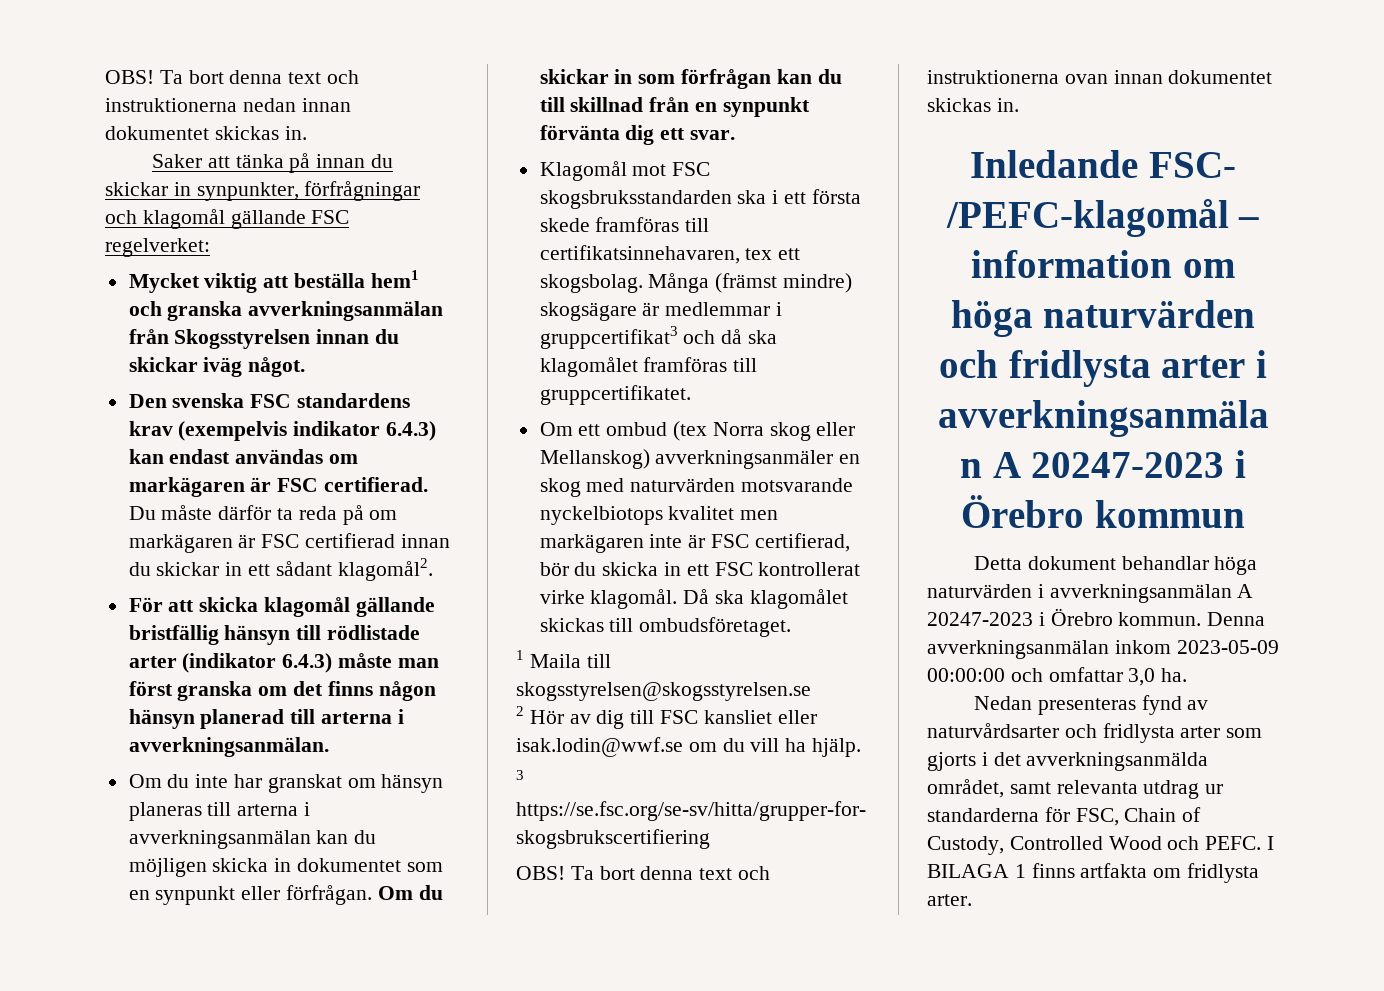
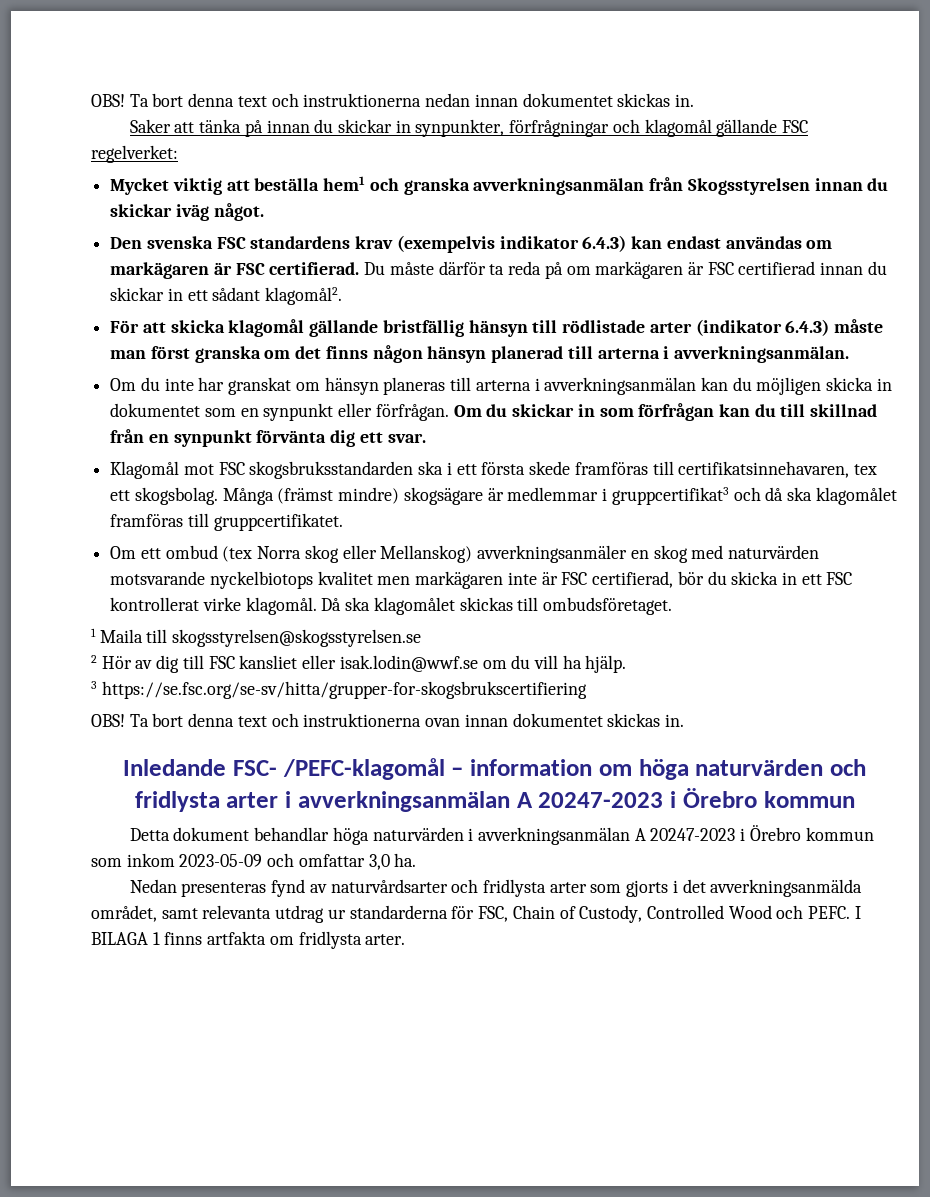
[1118,612,1266,626] [927,640,1109,659] kommun. Denna avverkningsanmälan -> [805,827,874,841] [91,858,122,867] kommun som
[927,668,1005,682] 00:00:00 -> (263, 860) none

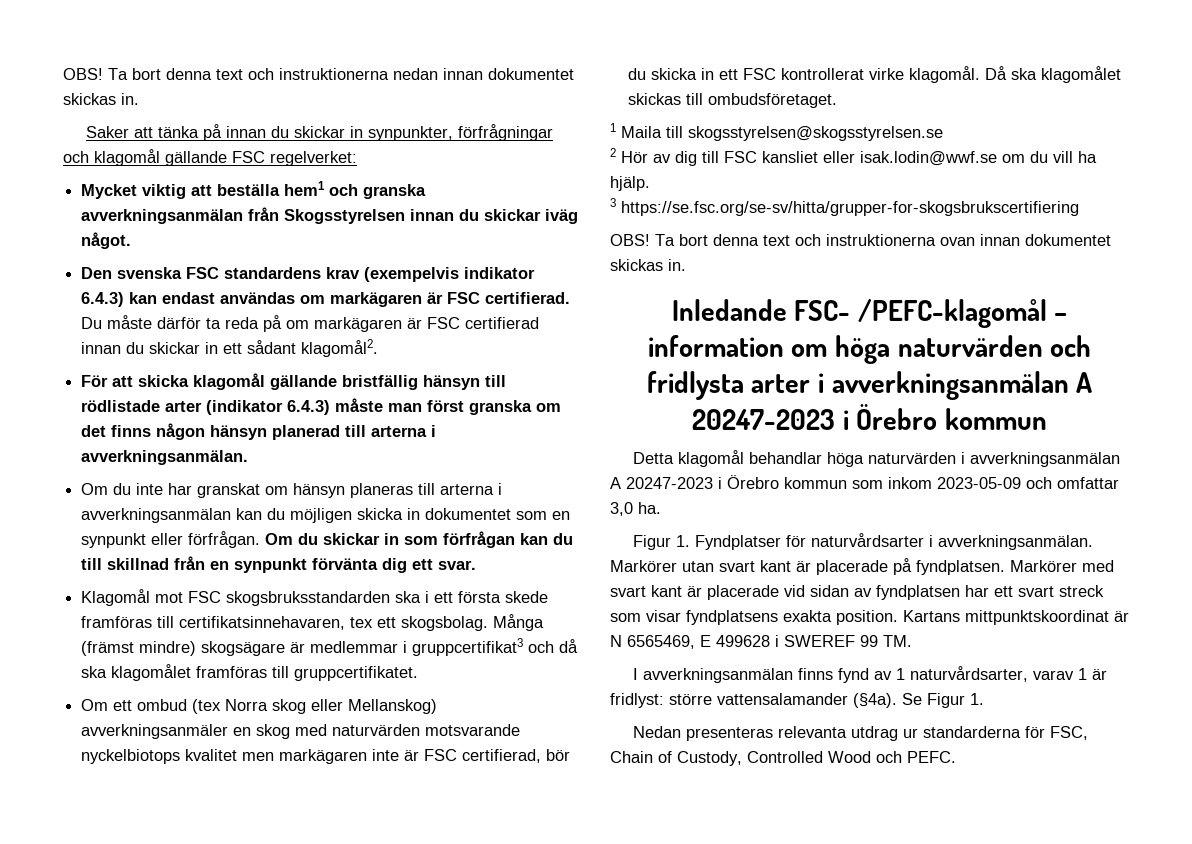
[173,827,250,841] dokument -> [678,450,745,467] klagomål
[129,879,863,897] [91,905,198,922] Nedan presenteras fynd av naturvårdsarter och fridlysta arter som gjorts i det avverkningsanmälda området, samt -> [633,533,1094,550] [610,558,1114,575] [610,585,1104,600] [610,610,1129,625] [610,635,912,649] [633,666,1108,683] [610,693,984,708] [633,726,774,741] Figur 1. Fyndplatser för naturvårdsarter i avverkningsanmälan. Markörer utan svart kant är placerade på fyndplatsen. Markörer med svart kant är placerade vid sidan av fyndplatsen har ett svart streck som visar fyndplatsens exakta position. Kartans mittpunktskoordinat är N 6565469, E 499628 i SWEREF 99 TM. // I avverkningsanmälan finns fynd av 1 naturvårdsarter, varav 1 är fridlyst: större vattensalamander (§4a). Se Figur 1. // Nedan presenteras
[854,906,861,919] [91,931,406,949] I BILAGA 1 finns artfakta om fridlysta arter. -> (956, 757) none

